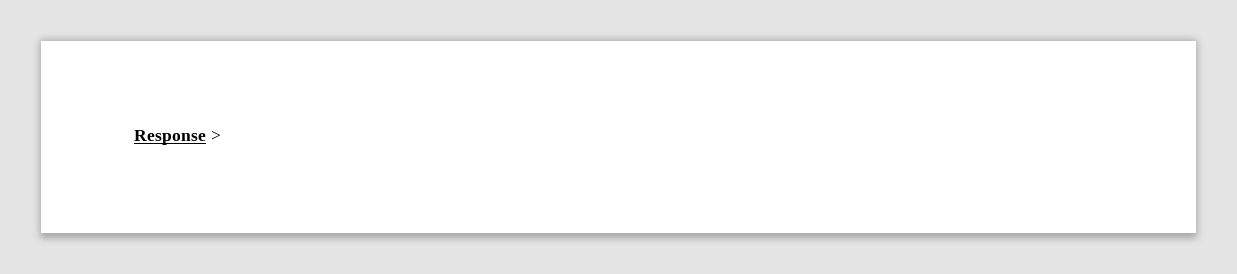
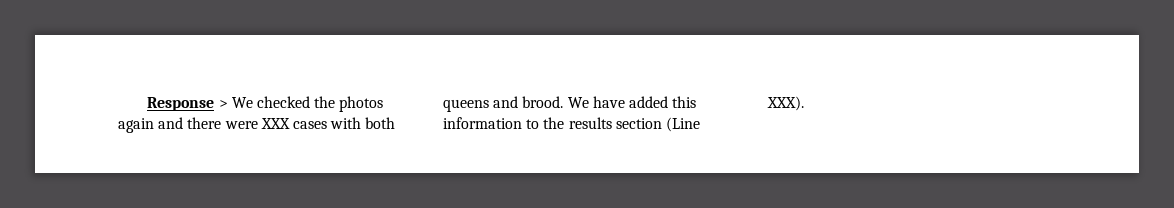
(221, 135) none -> [231,96,384,112] [118,117,396,133] [443,96,697,112] [443,117,700,132] [767,96,804,111] We checked the photos again and there were XXX cases with both queens and brood. We have added this information to the results section (Line XXX).

